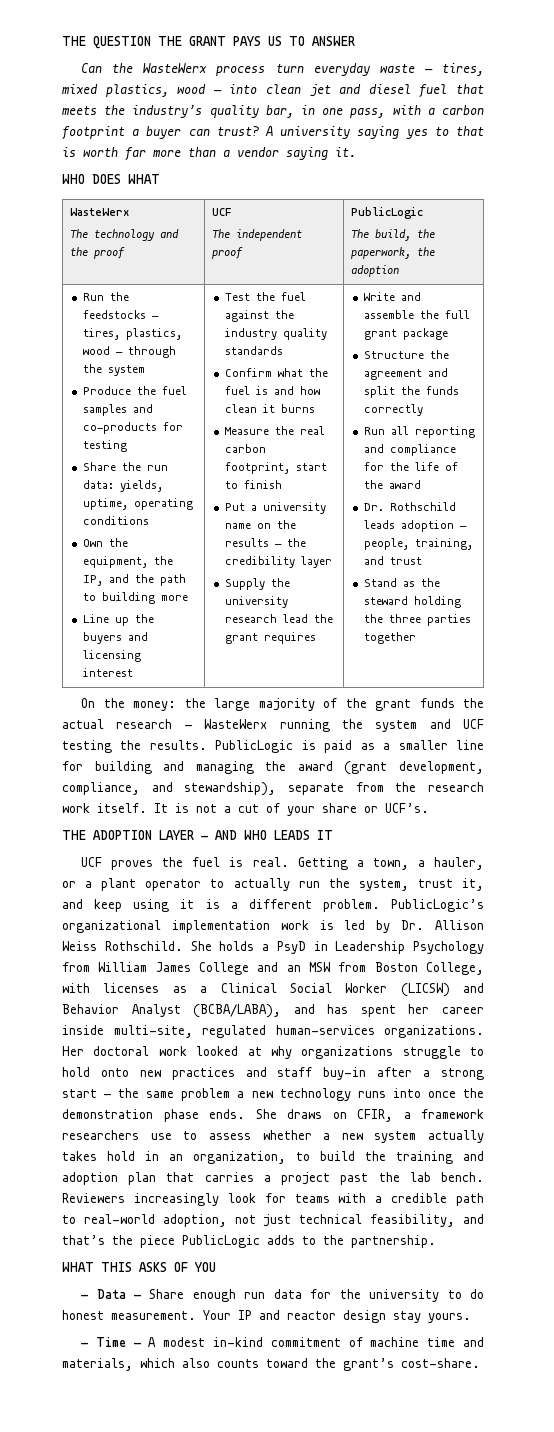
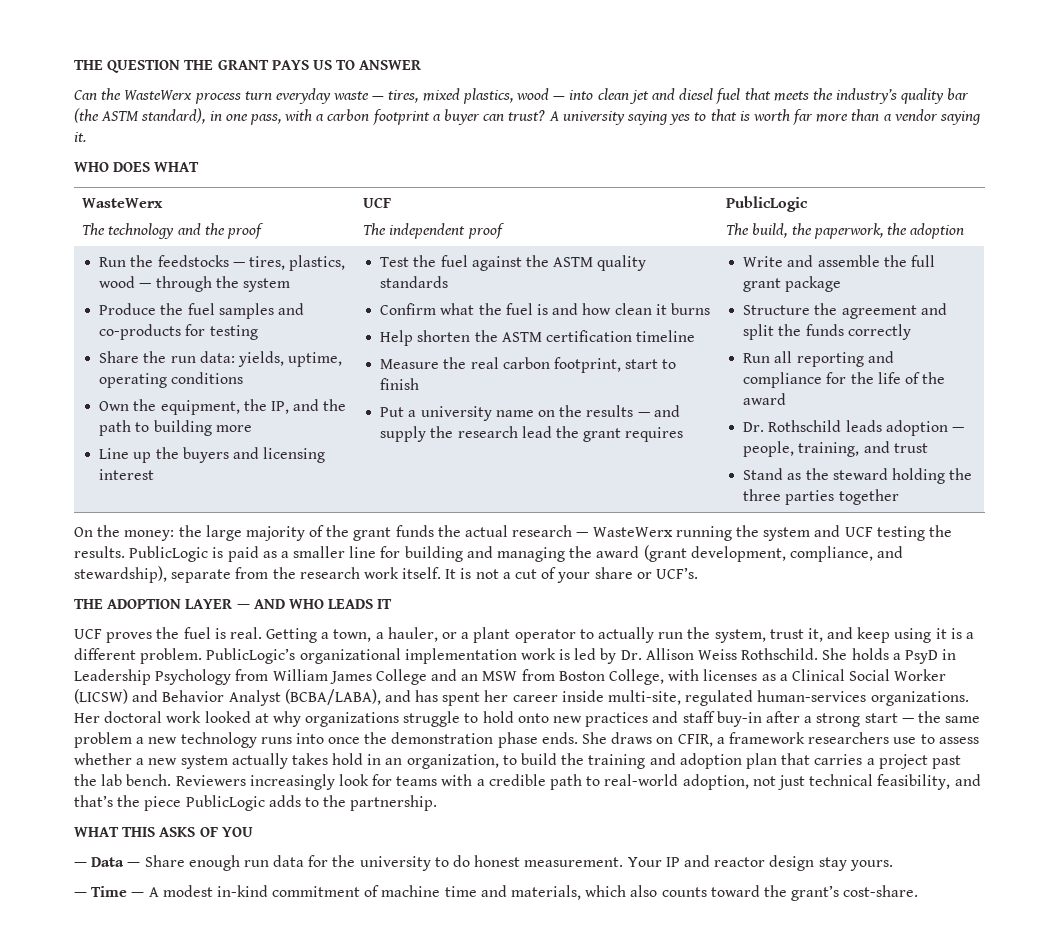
[265,105,294,118] bar, -> [947,88,970,100] [74,108,206,124] bar (the ASTM standard),
[224,328,277,340] industry -> [553,257,594,267] ASTM
(315, 408) none -> [380,330,696,346] // Help shorten the ASTM certification timeline
[286,538,306,547] [224,556,332,568] [224,578,290,590] [224,596,288,608] the credibility layer // Supply the university -> [653,405,680,417] [380,426,454,442] and supply the

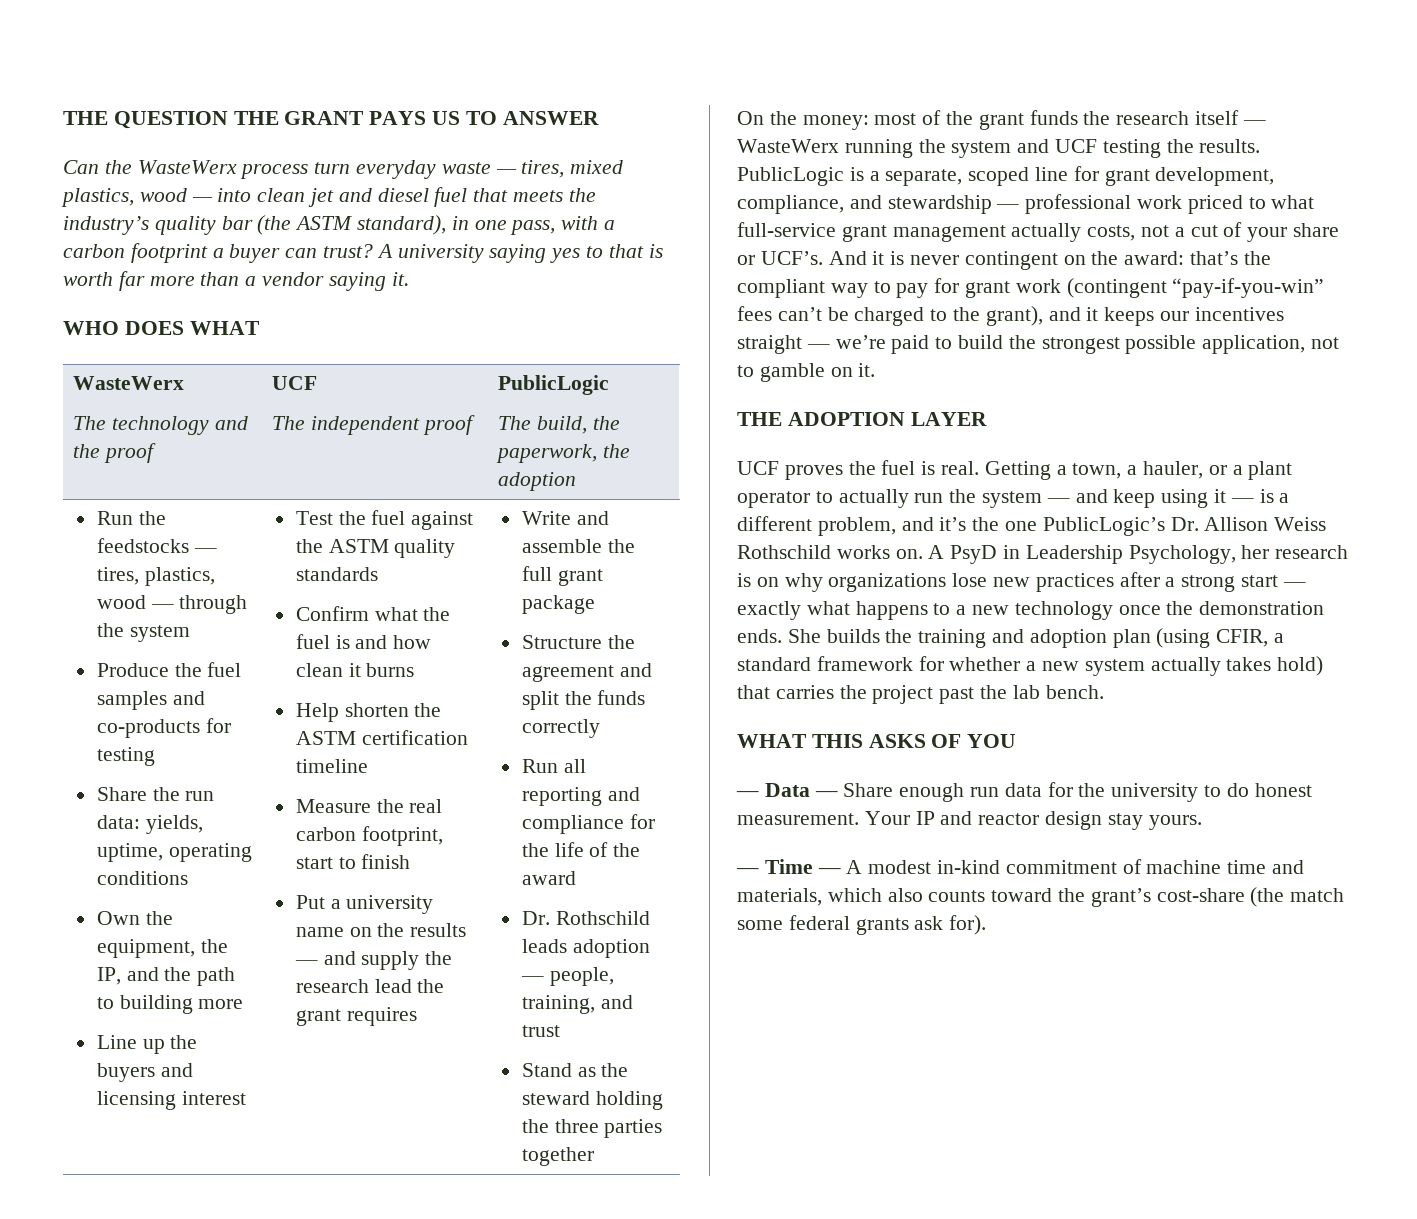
[178,525,305,541] the large majority -> [874,113,917,125] most
[465,525,573,537] actual research -> [1116,110,1240,125] research itself
[227,545,904,562] [74,566,472,583] paid as a smaller line for building and managing the award (grant development, compliance, and stewardship), separate from the research work itself. It is -> [869,166,1275,186] [737,194,1315,214] [737,222,1136,242] a separate, scoped line for grant development, compliance, and stewardship — professional work priced to what full-service grant management actually costs,
[74,599,393,609] // THE ADOPTION LAYER — AND WHO LEADS IT -> [828,251,1271,270] [737,278,1325,298] [737,306,1284,326] [737,335,1340,354] [737,363,876,382] [737,412,987,426] And it is never contingent on the award: that’s the compliant way to pay for grant work (contingent “pay-if-you-win” fees can’t be charged to the grant), and it keeps our incentives straight — we’re paid to build the strongest possible application, not to gamble on it. // THE ADOPTION LAYER
[714,628,823,643] system, trust it, -> [982,491,1070,508] system —
(947, 633) none -> [1230,498,1254,503] —
[140,648,957,664] [74,669,947,685] [74,689,969,706] [74,711,762,727] problem. PublicLogic’s organizational implementation work is led by Dr. Allison Weiss Rothschild. She holds a PsyD in Leadership Psychology from William James College and an MSW from Boston College, with licenses as a Clinical Social Worker (LICSW) and Behavior Analyst (BCBA/LABA), and has spent her career inside multi-site, regulated human-services organizations. Her doctoral work looked at why organizations struggle to hold onto new practices and staff buy-in -> [817,517,1327,536] [737,545,1349,564] [737,573,1114,592] problem, and it’s the one PublicLogic’s Dr. Allison Weiss Rothschild works on. A PsyD in Leadership Psychology, her research is on why organizations lose new practices
[917,711,981,723] [74,732,132,748] the same problem -> [737,601,951,620] exactly what happens to
[260,733,324,744] runs into -> (1113, 610) none
[497,732,538,748] phase -> (1325, 608) none
[611,732,979,747] draws on CFIR, a framework researchers use to assess -> [826,628,1285,648] [737,656,944,671] builds the training and adoption plan (using CFIR, a standard framework for
[332,753,777,769] hold in an organization, to build the training and adoption plan -> [1277,656,1324,676] hold)
[866,758,875,765] a -> [839,685,867,699] the
[175,774,981,790] [74,795,438,811] Reviewers increasingly look for teams with a credible path to real-world adoption, not just technical feasibility, and that’s the piece PublicLogic adds to the partnership. -> (1104, 692) none
[843,885,919,897] cost-share. -> [1156,887,1345,907] [737,915,987,935] cost-share (the match some federal grants ask for).

